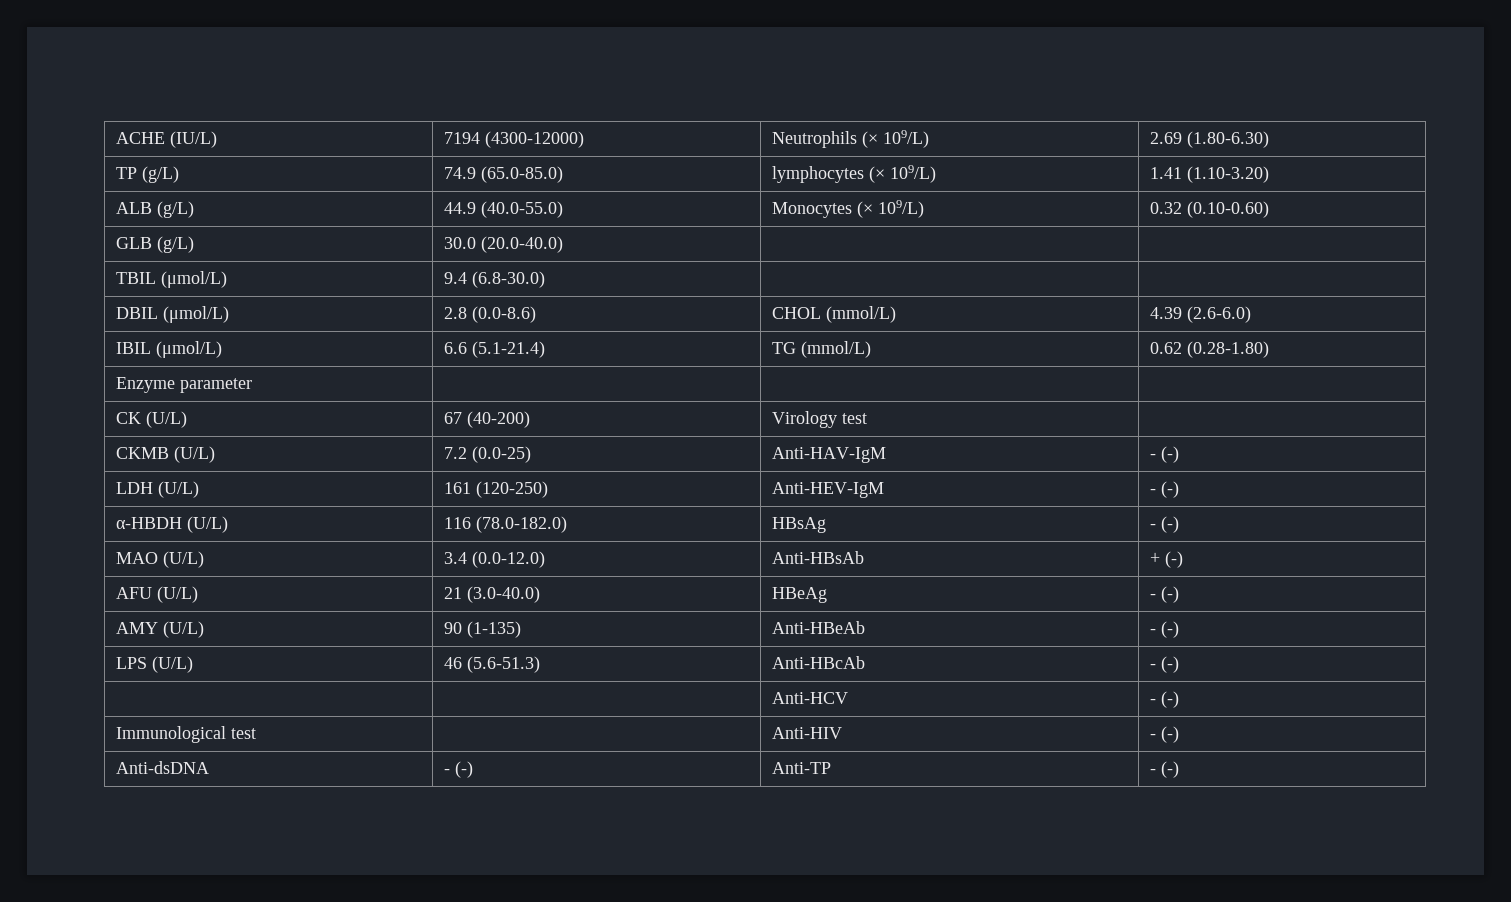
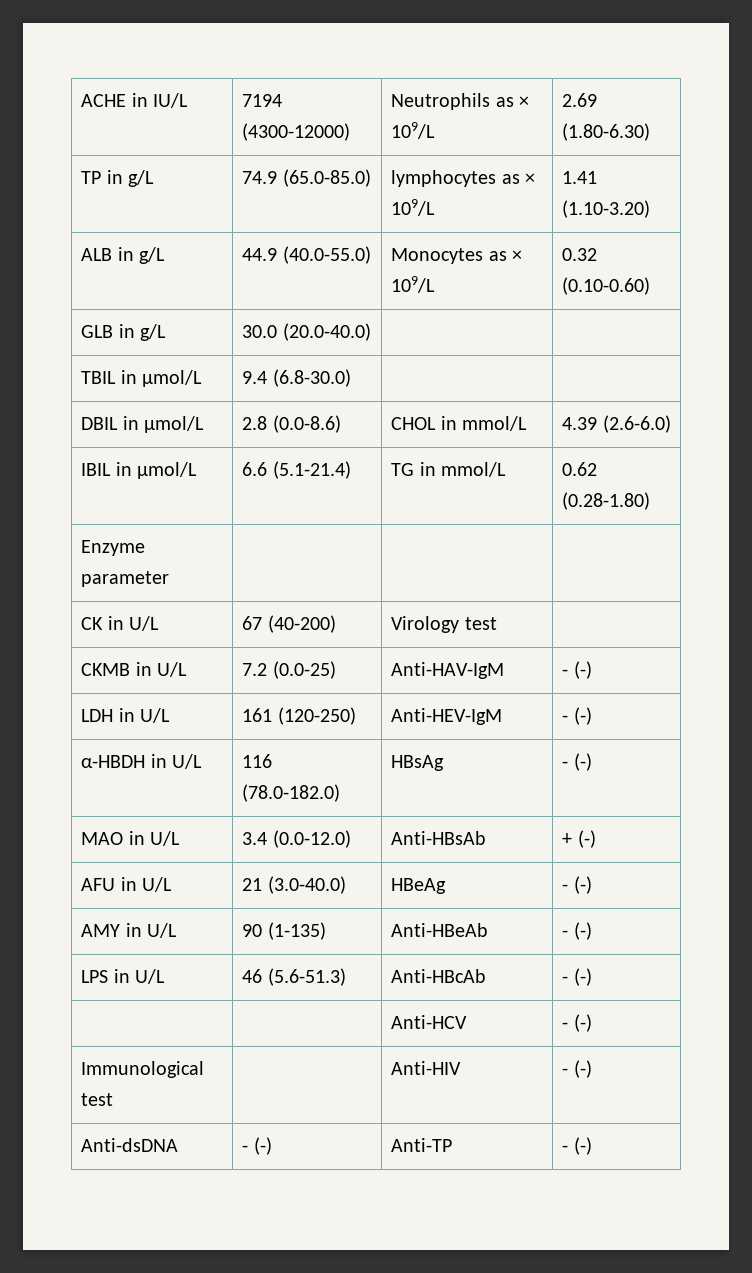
[169,131,217,148] (IU/L) -> [131,93,188,108] in IU/L
[861,130,929,148] (× 109/L) -> [495,96,529,107] [391,122,436,139] as × 109/L
[141,166,179,183] (g/L) -> [106,170,154,187] in g/L
[868,165,936,183] (× 109/L) -> [501,173,535,184] [391,199,436,216] as × 109/L
[156,201,194,218] (g/L) -> [117,247,165,264] in g/L
[856,200,924,218] (× 109/L) -> [488,250,522,261] [391,276,436,293] as × 109/L
[156,236,194,253] (g/L) -> [118,324,166,341] in g/L
[160,271,227,288] (μmol/L) -> [120,370,202,387] in μmol/L
[162,306,229,323] (μmol/L) -> [122,416,204,433] in μmol/L
[825,306,896,323] (mmol/L) -> [440,416,527,431] in mmol/L
[155,341,222,358] (μmol/L) -> [115,462,197,479] in μmol/L
[800,341,871,358] (mmol/L) -> [419,462,506,477] in mmol/L
[145,411,187,428] (U/L) -> [107,616,159,631] in U/L
[173,446,215,463] (U/L) -> [135,662,187,677] in U/L
[157,481,199,498] (U/L) -> [118,708,170,723] in U/L
[186,516,228,533] (U/L) -> [150,754,202,769] in U/L
[162,551,204,568] (U/L) -> [128,831,180,846] in U/L
[156,586,198,603] (U/L) -> [120,877,172,892] in U/L
[162,621,204,638] (U/L) -> [125,923,177,938] in U/L
[151,656,193,673] (U/L) -> [113,969,165,984] in U/L

